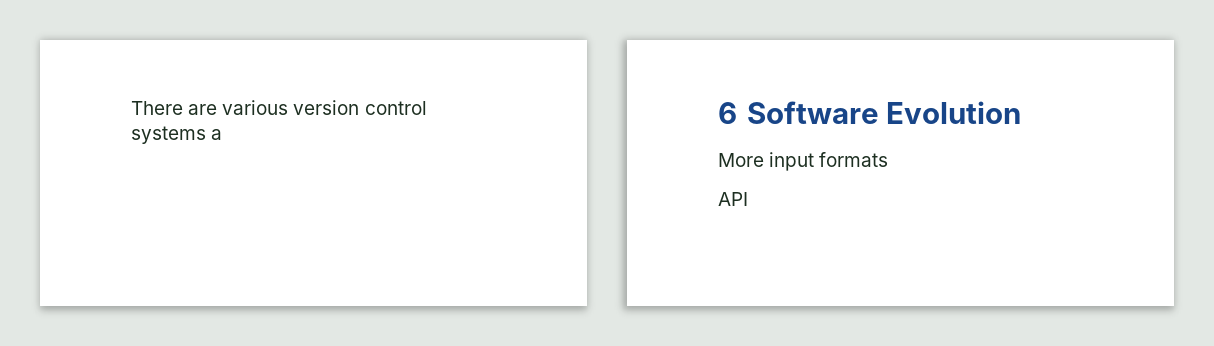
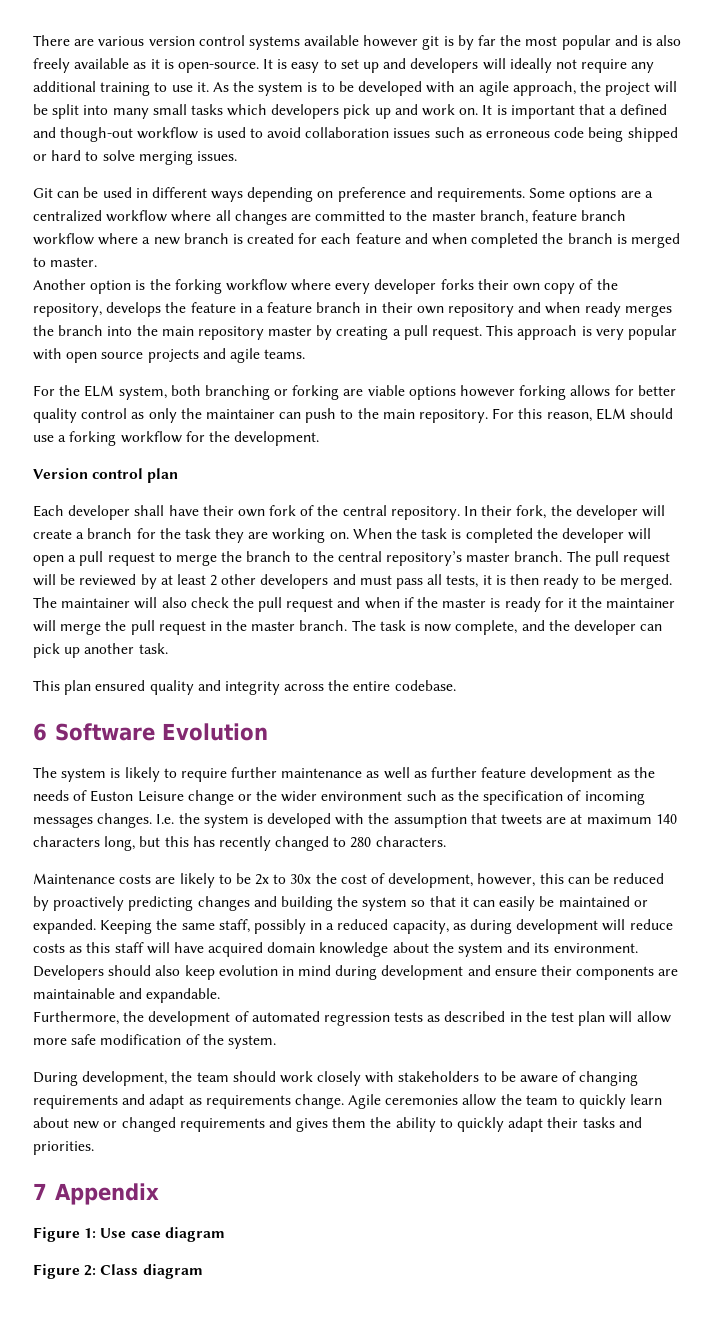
[211,129,223,140] [718,101,1022,124] [718,152,889,171] [718,192,748,206] a // 6 Software Evolution // More input formats // API -> [304,35,682,50] [33,58,655,73] [33,81,678,96] [33,104,668,119] [33,127,678,142] [33,150,237,165] [33,187,653,202] [33,210,627,225] [33,233,680,248] [33,257,98,267] [33,279,618,294] [33,302,672,317] [33,325,677,340] [33,348,306,363] [33,385,676,400] [33,408,673,423] [33,431,320,446] [33,468,179,483] [33,505,665,520] [33,528,652,543] [33,551,670,566] [33,574,672,589] [33,597,676,612] [33,620,663,635] [33,643,168,658] [33,680,456,695] [33,723,268,741] [33,767,655,782] [33,790,645,805] [33,813,677,828] [33,836,446,851] [33,873,665,888] [33,896,648,911] [33,919,673,934] [33,942,638,957] [33,965,679,980] [33,988,221,1003] [33,1011,671,1026] [33,1034,276,1049] [33,1071,639,1086] [33,1094,663,1109] [33,1117,642,1132] [33,1141,94,1155] [33,1183,159,1205] [33,1227,225,1242] [33,1264,203,1279] available however git is by far the most popular and is also freely available as it is open-source. It is easy to set up and developers will ideally not require any additional training to use it. As the system is to be developed with an agile approach, the project will be split into many small tasks which developers pick up and work on. It is important that a defined and though-out workflow is used to avoid collaboration issues such as erroneous code being shipped or hard to solve merging issues. // Git can be used in different ways depending on preference and requirements. Some options are a centralized workflow where all changes are committed to the master branch, feature branch workflow where a new branch is created for each feature and when completed the branch is merged to master. // Another option is the forking workflow where every developer forks their own copy of the repository, develops the feature in a feature branch in their own repository and when ready merges the branch into the main repository master by creating a pull request. This approach is very popular with open source projects and agile teams. // For the ELM system, both branching or forking are viable options however forking allows for better quality control as only the maintainer can push to the main repository. For this reason, ELM should use a forking workflow for the development. // Version control plan // Each developer shall have their own fork of the central repository. In their fork, the developer will create a branch for the task they are working on. When the task is completed the developer will open a pull request to merge the branch to the central repository’s master branch. The pull request will be reviewed by at least 2 other developers and must pass all tests, it is then ready to be merged. The maintainer will also check the pull request and when if the master is ready for it the maintainer will merge the pull request in the master branch. The task is now complete, and the developer can pick up another task. // This plan ensured quality and integrity across the entire codebase. // 6 Software Evolution // The system is likely to require further maintenance as well as further feature development as the needs of Euston Leisure change or the wider environment such as the specification of incoming messages changes. I.e. the system is developed with the assumption that tweets are at maximum 140 characters long, but this has recently changed to 280 characters. // Maintenance costs are likely to be 2x to 30x the cost of development, however, this can be reduced by proactively predicting changes and building the system so that it can easily be maintained or expanded. Keeping the same staff, possibly in a reduced capacity, as during development will reduce costs as this staff will have acquired domain knowledge about the system and its environment. Developers should also keep evolution in mind during development and ensure their components are maintainable and expandable. // Furthermore, the development of automated regression tests as described in the test plan will allow more safe modification of the system. // During development, the team should work closely with stakeholders to be aware of changing requirements and adapt as requirements change. Agile ceremonies allow the team to quickly learn about new or changed requirements and gives them the ability to quickly adapt their tasks and priorities. // 7 Appendix // Figure 1: Use case diagram // Figure 2: Class diagram

